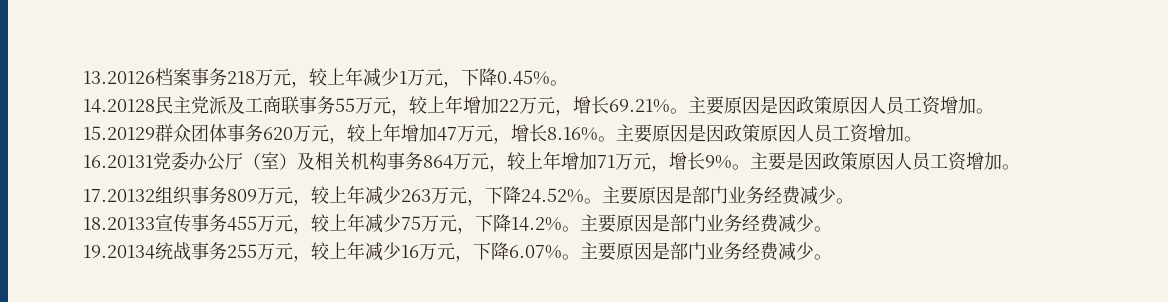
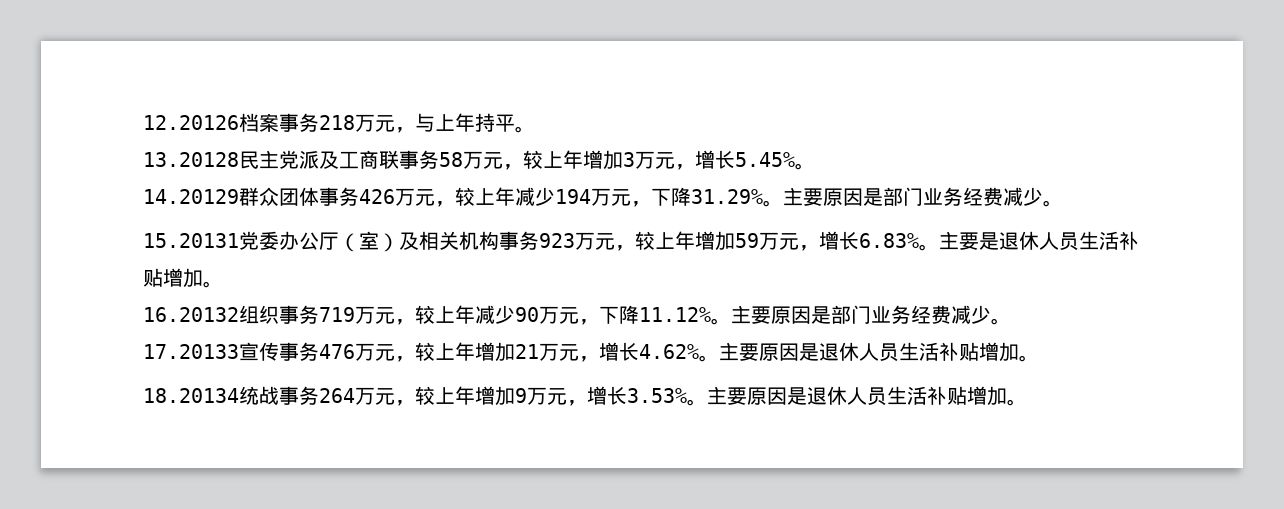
[83,71,155,84] 13.20126 -> [143,115,239,130] 12.20126
[309,67,568,88] [83,99,155,113] 较上年减少1万元，下降0.45%。 // 14.20128 -> [415,113,535,133] [143,152,239,167] 与上年持平。 // 13.20128
[335,95,994,116] [83,126,155,140] 55万元，较上年增加22万元，增长69.21%。主要原因是因政策原因人员工资增加。 // 15.20129 -> [439,150,815,170] [143,189,239,204] 58万元，较上年增加3万元，增长5.45%。 // 14.20129
[263,123,922,144] [83,151,1020,172] [83,185,854,206] [83,213,832,234] [83,241,814,262] 620万元，较上年增加47万元，增长8.16%。主要原因是因政策原因人员工资增加。 // 16.20131党委办公厅（室）及相关机构事务864万元，较上年增加71万元，增长9%。主要是因政策原因人员工资增加。 // 17.20132组织事务809万元，较上年减少263万元，下降24.52%。主要原因是部门业务经费减少。 // 18.20133宣传事务455万元，较上年减少75万元，下降14.2%。主要原因是部门业务经费减少。 // 19.20134统战事务255万元，较上年减少16万元，下降6.07%。主要原因是部门业务经费减少 -> [359,187,1063,207] [143,231,1139,252] [143,268,223,288] [143,305,1011,325] [143,342,1039,362] [143,386,1007,406] 426万元，较上年减少194万元，下降31.29%。主要原因是部门业务经费减少。 // 15.20131党委办公厅（室）及相关机构事务923万元，较上年增加59万元，增长6.83%。主要是退休人员生活补贴增加。 // 16.20132组织事务719万元，较上年减少90万元，下降11.12%。主要原因是部门业务经费减少。 // 17.20133宣传事务476万元，较上年增加21万元，增长4.62%。主要原因是退休人员生活补贴增加。 // 18.20134统战事务264万元，较上年增加9万元，增长3.53%。主要原因是退休人员生活补贴增加

